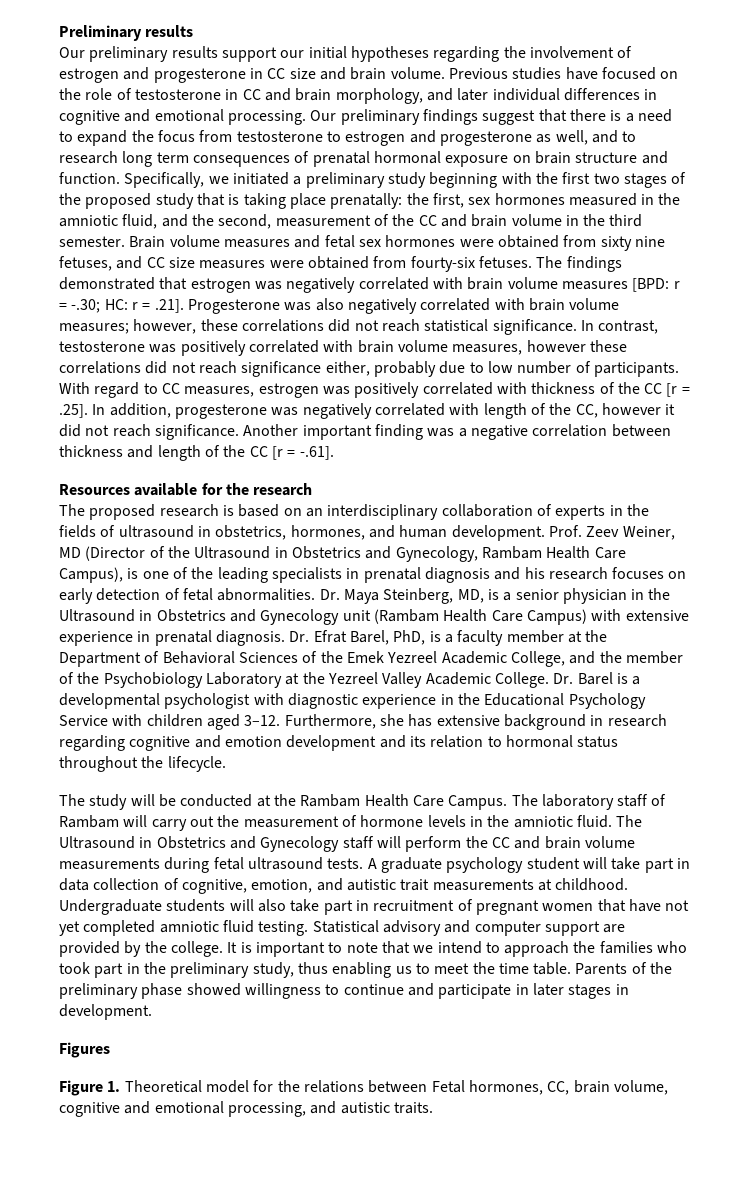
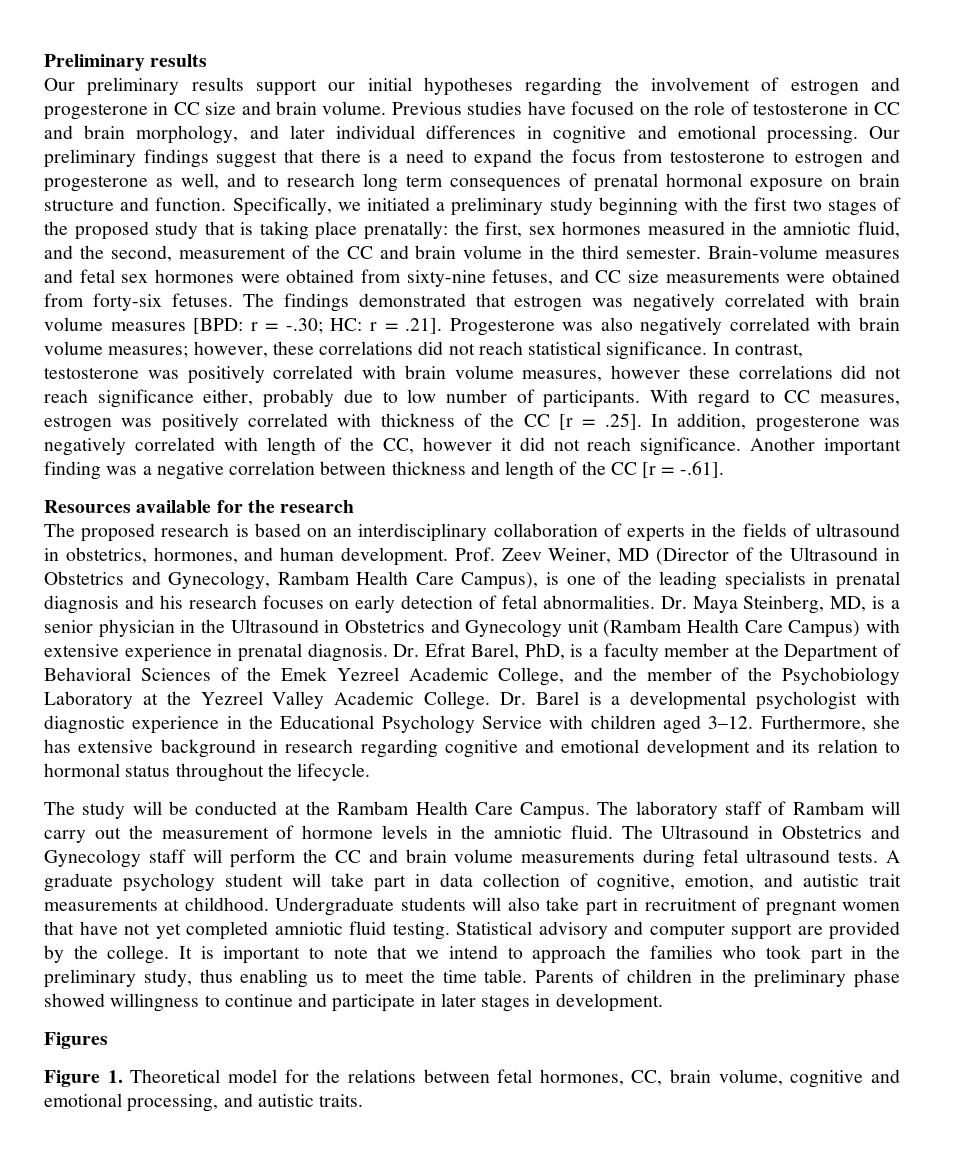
[129,235,220,248] Brain volume -> [708,245,819,259] Brain-volume
[600,236,665,251] sixty nine -> [406,270,486,287] sixty-nine
[199,256,475,272] measures were obtained from fourty-six -> [665,269,900,283] [44,293,162,311] measurements were obtained from forty-six
[224,736,282,747] emotion -> [561,739,640,753] emotional
(647, 968) none -> [626,969,715,983] children in
[431,1080,465,1093] Fetal -> [497,1069,533,1083] fetal

